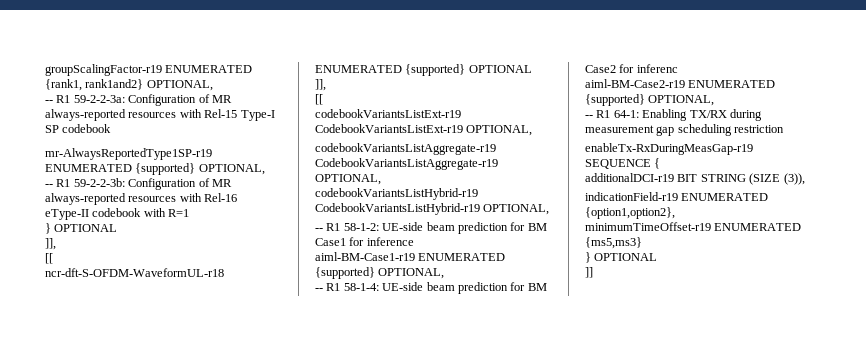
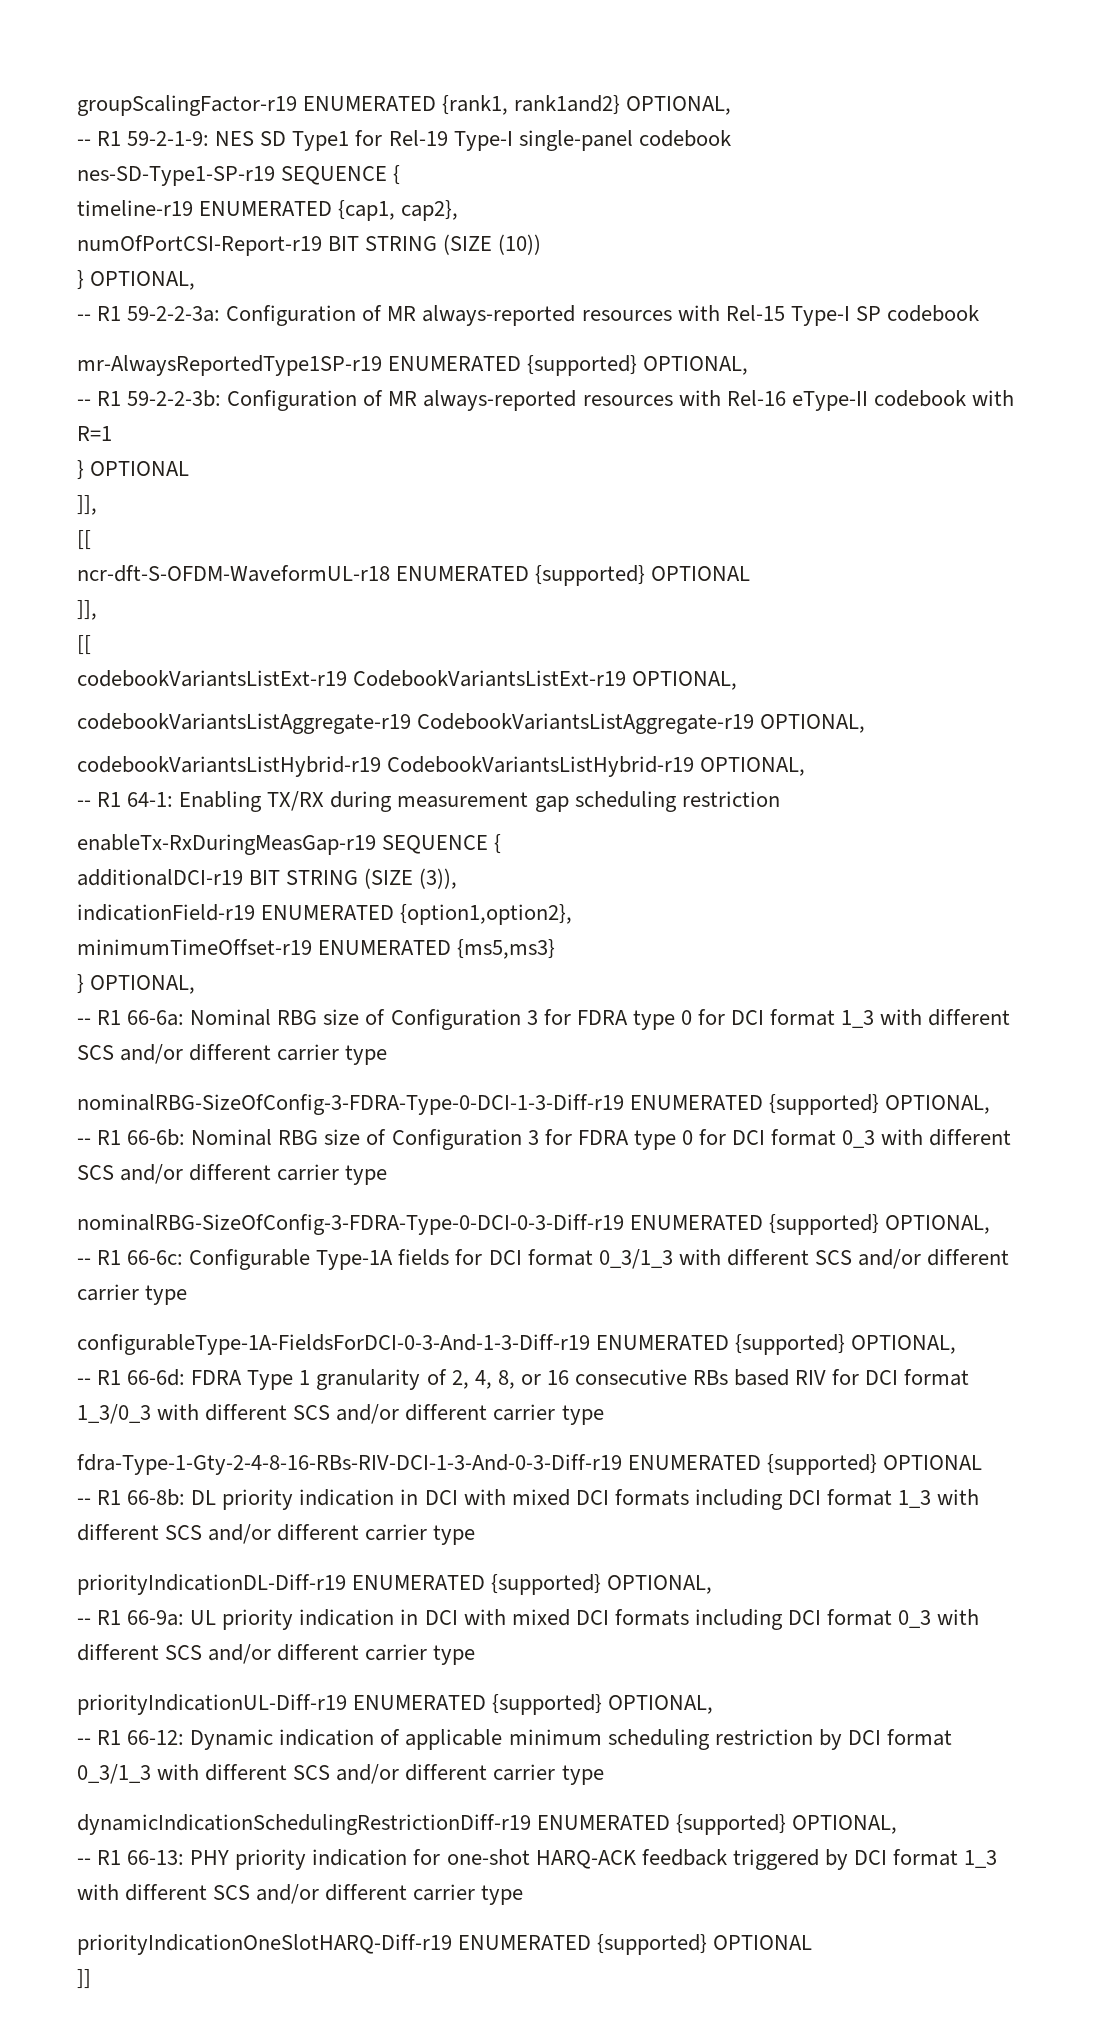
(213, 85) none -> [77,130,731,151] [77,165,401,186] [77,200,459,221] [77,234,542,256] [77,270,196,290] // -- R1 59-2-1-9: NES SD Type1 for Rel-19 Type-I single-panel codebook // nes-SD-Type1-SP-r19 SEQUENCE { // timeline-r19 ENUMERATED {cap1, cap2}, // numOfPortCSI-Report-r19 BIT STRING (SIZE (10)) // } OPTIONAL,
[315,222,547,234] [315,237,414,246] [315,252,506,261] [315,267,445,279] [315,282,547,294] [585,64,678,73] [585,79,776,88] [585,94,715,106] // -- R1 58-1-2: UE-side beam prediction for BM Case1 for inference // aiml-BM-Case1-r19 ENUMERATED {supported} OPTIONAL, // -- R1 58-1-4: UE-side beam prediction for BM Case2 for inferenc // aiml-BM-Case2-r19 ENUMERATED {supported} OPTIONAL, -> (806, 766) none
(591, 257) none -> [90,975,196,994] [77,1009,1011,1030] [77,1044,388,1065] [77,1094,991,1115] [77,1129,1012,1150] [77,1164,388,1185] [77,1214,991,1235] [77,1249,1010,1270] [77,1284,188,1305] [77,1334,957,1355] [77,1369,970,1390] [77,1404,604,1425] [77,1454,983,1475] [77,1489,980,1510] [77,1524,476,1545] [77,1574,713,1595] [77,1609,980,1630] [77,1644,476,1665] [77,1694,714,1715] [77,1729,952,1750] [77,1764,604,1785] [77,1814,898,1835] [77,1849,998,1870] [77,1884,524,1905] [77,1934,708,1955] OPTIONAL, // -- R1 66-6a: Nominal RBG size of Configuration 3 for FDRA type 0 for DCI format 1_3 with different SCS and/or different carrier type // nominalRBG-SizeOfConfig-3-FDRA-Type-0-DCI-1-3-Diff-r19 ENUMERATED {supported} OPTIONAL, // -- R1 66-6b: Nominal RBG size of Configuration 3 for FDRA type 0 for DCI format 0_3 with different SCS and/or different carrier type // nominalRBG-SizeOfConfig-3-FDRA-Type-0-DCI-0-3-Diff-r19 ENUMERATED {supported} OPTIONAL, // -- R1 66-6c: Configurable Type-1A fields for DCI format 0_3/1_3 with different SCS and/or different carrier type // configurableType-1A-FieldsForDCI-0-3-And-1-3-Diff-r19 ENUMERATED {supported} OPTIONAL, // -- R1 66-6d: FDRA Type 1 granularity of 2, 4, 8, or 16 consecutive RBs based RIV for DCI format 1_3/0_3 with different SCS and/or different carrier type // fdra-Type-1-Gty-2-4-8-16-RBs-RIV-DCI-1-3-And-0-3-Diff-r19 ENUMERATED {supported} OPTIONAL // -- R1 66-8b: DL priority indication in DCI with mixed DCI formats including DCI format 1_3 with different SCS and/or different carrier type // priorityIndicationDL-Diff-r19 ENUMERATED {supported} OPTIONAL, // -- R1 66-9a: UL priority indication in DCI with mixed DCI formats including DCI format 0_3 with different SCS and/or different carrier type // priorityIndicationUL-Diff-r19 ENUMERATED {supported} OPTIONAL, // -- R1 66-12: Dynamic indication of applicable minimum scheduling restriction by DCI format 0_3/1_3 with different SCS and/or different carrier type // dynamicIndicationSchedulingRestrictionDiff-r19 ENUMERATED {supported} OPTIONAL, // -- R1 66-13: PHY priority indication for one-shot HARQ-ACK feedback triggered by DCI format 1_3 with different SCS and/or different carrier type // priorityIndicationOneSlotHARQ-Diff-r19 ENUMERATED {supported}

